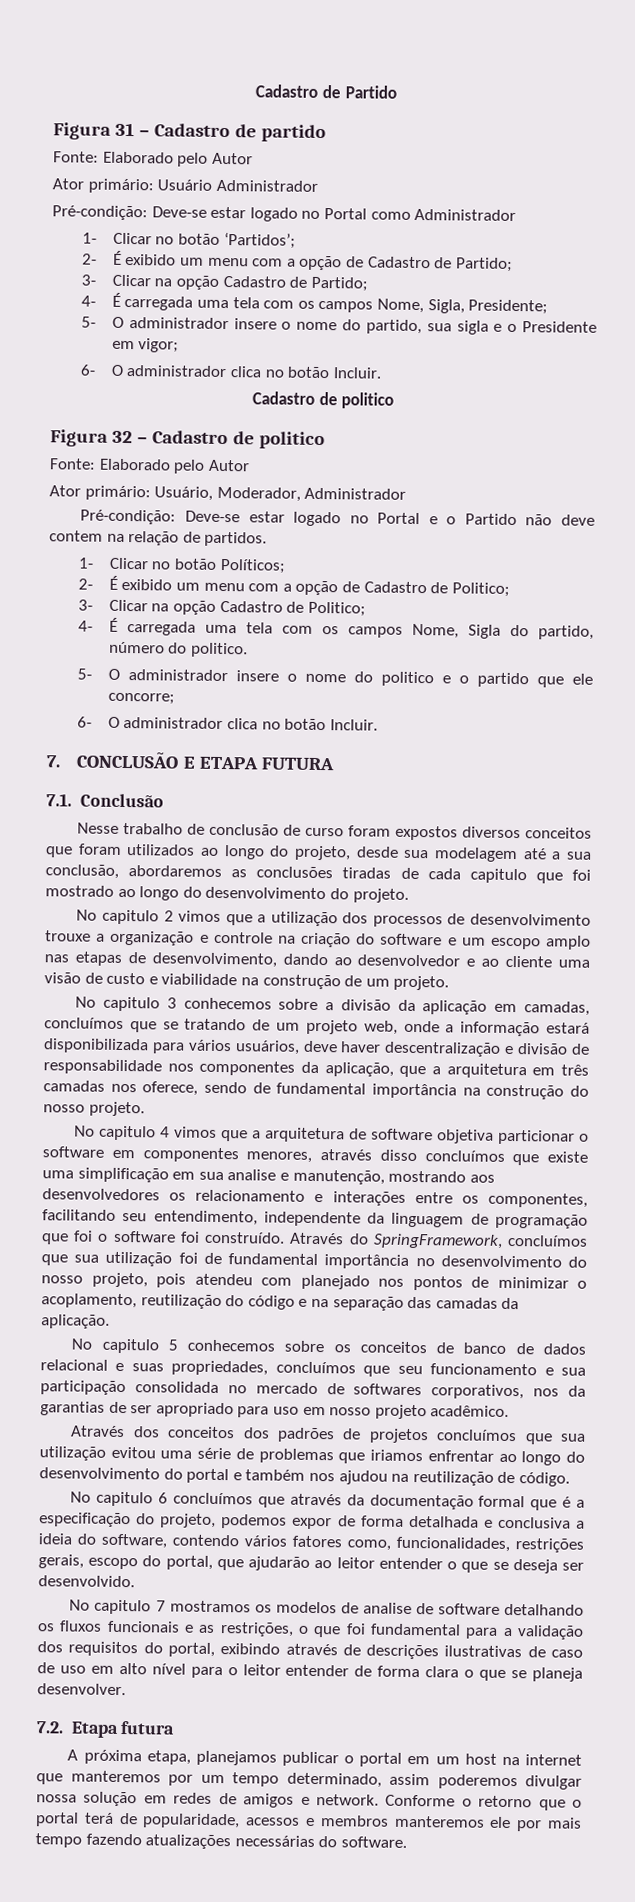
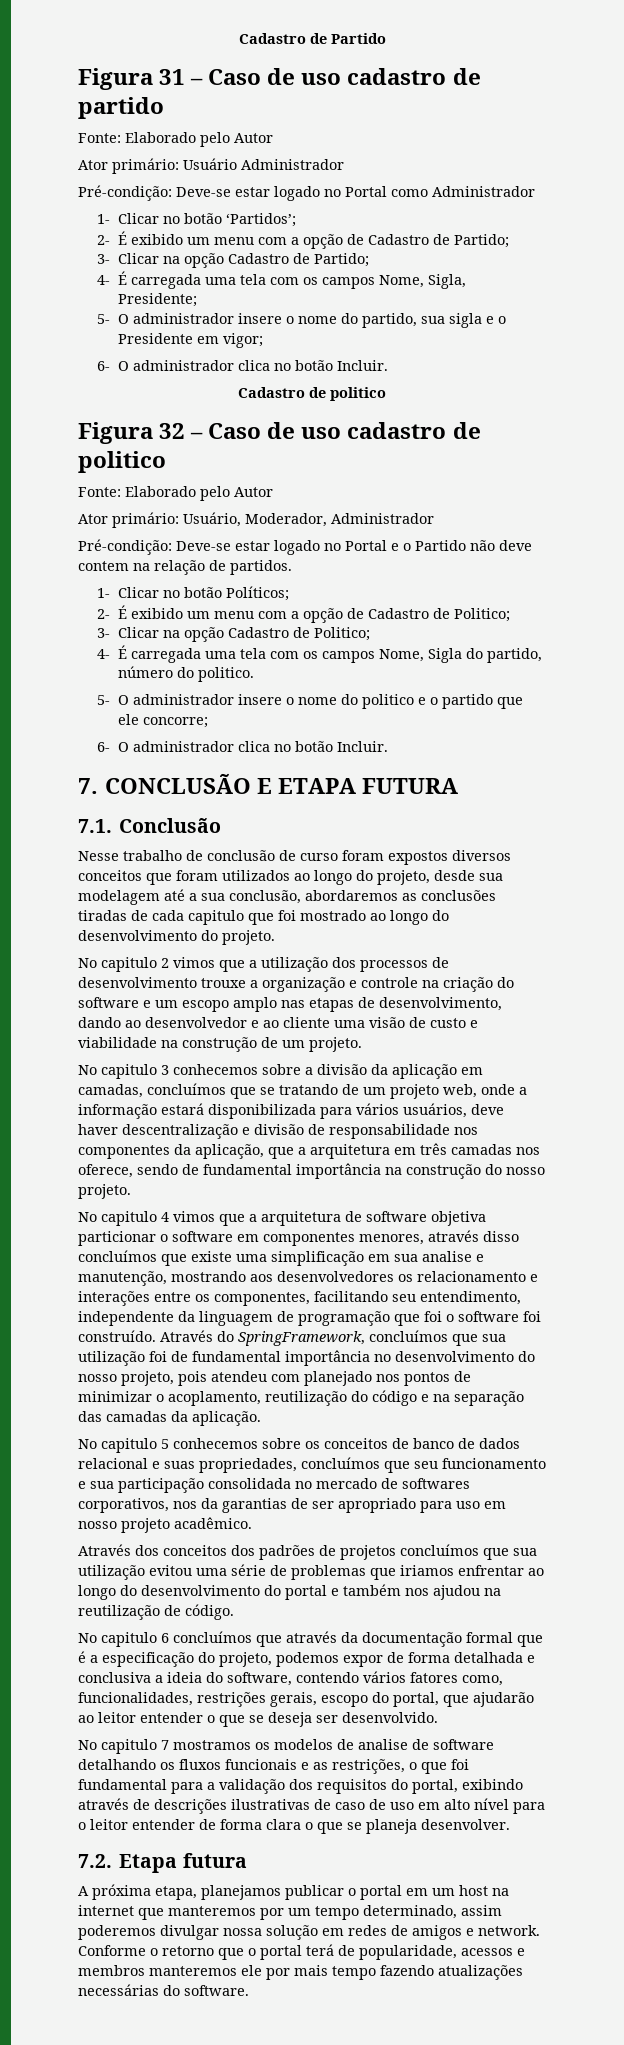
[154,123,231,138] Cadastro -> [208,68,447,85] Caso de uso cadastro
[152,430,229,445] Cadastro -> [208,422,447,439] Caso de uso cadastro

